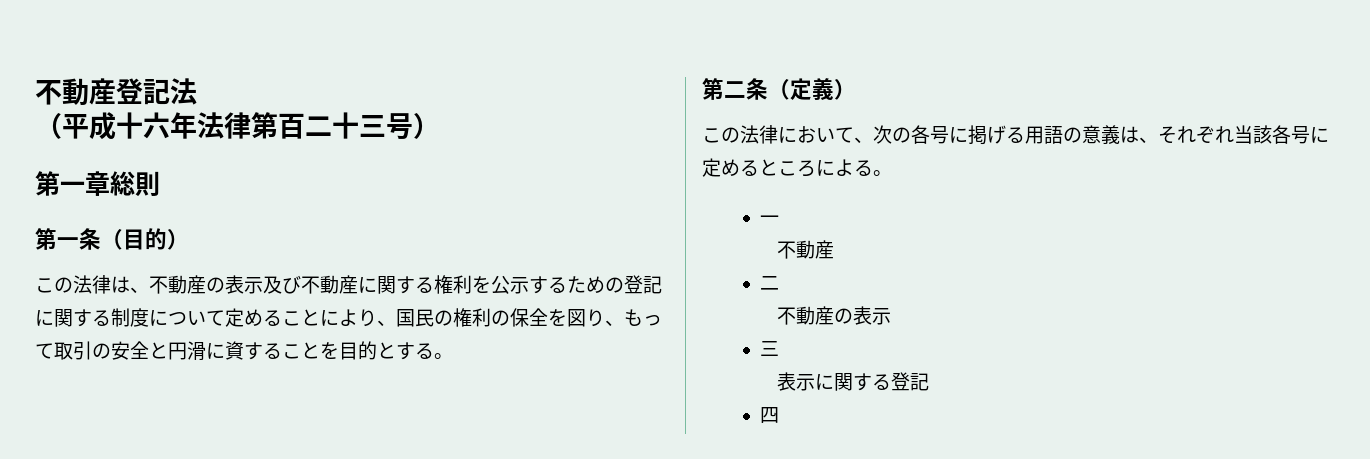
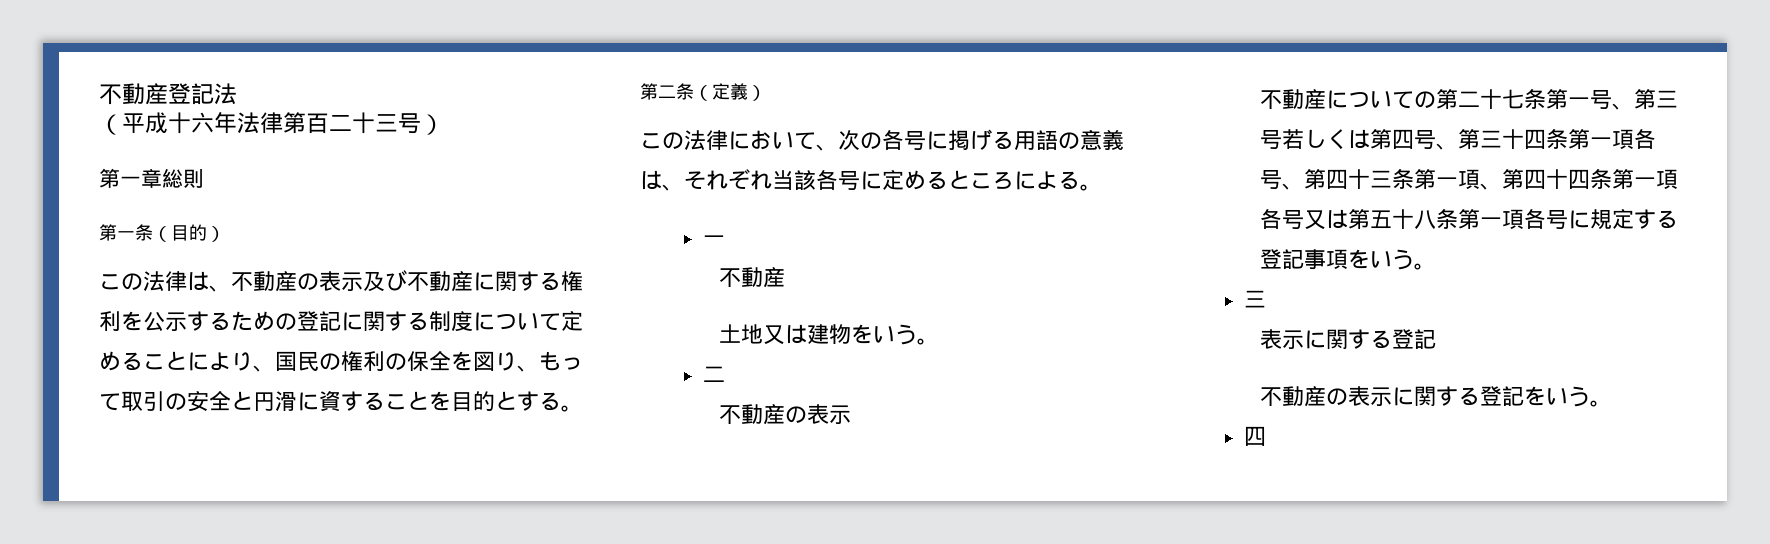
(835, 249) none -> [719,324,940,345] // 土地又は建物をいう。
(892, 316) none -> [1260,88,1679,110] [1260,129,1657,150] [1260,169,1679,190] [1260,209,1679,230] [1260,249,1437,270] // 不動産についての第二十七条第一号、第三号若しくは第四号、第三十四条第一項各号、第四十三条第一項、第四十四条第一項各号又は第五十八条第一項各号に規定する登記事項をいう。
(930, 382) none -> [1260,385,1613,407] // 不動産の表示に関する登記をいう。

